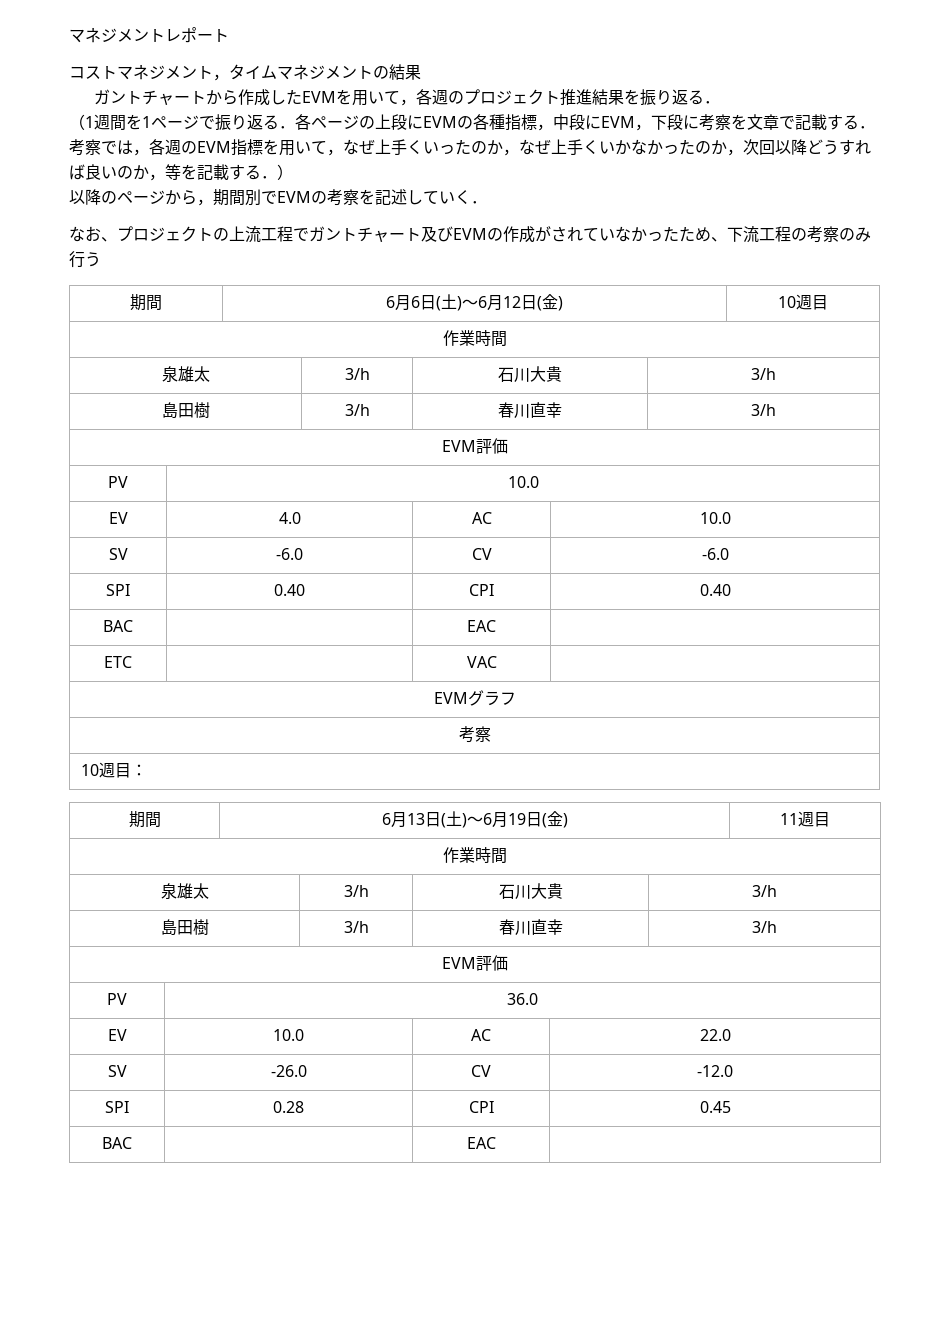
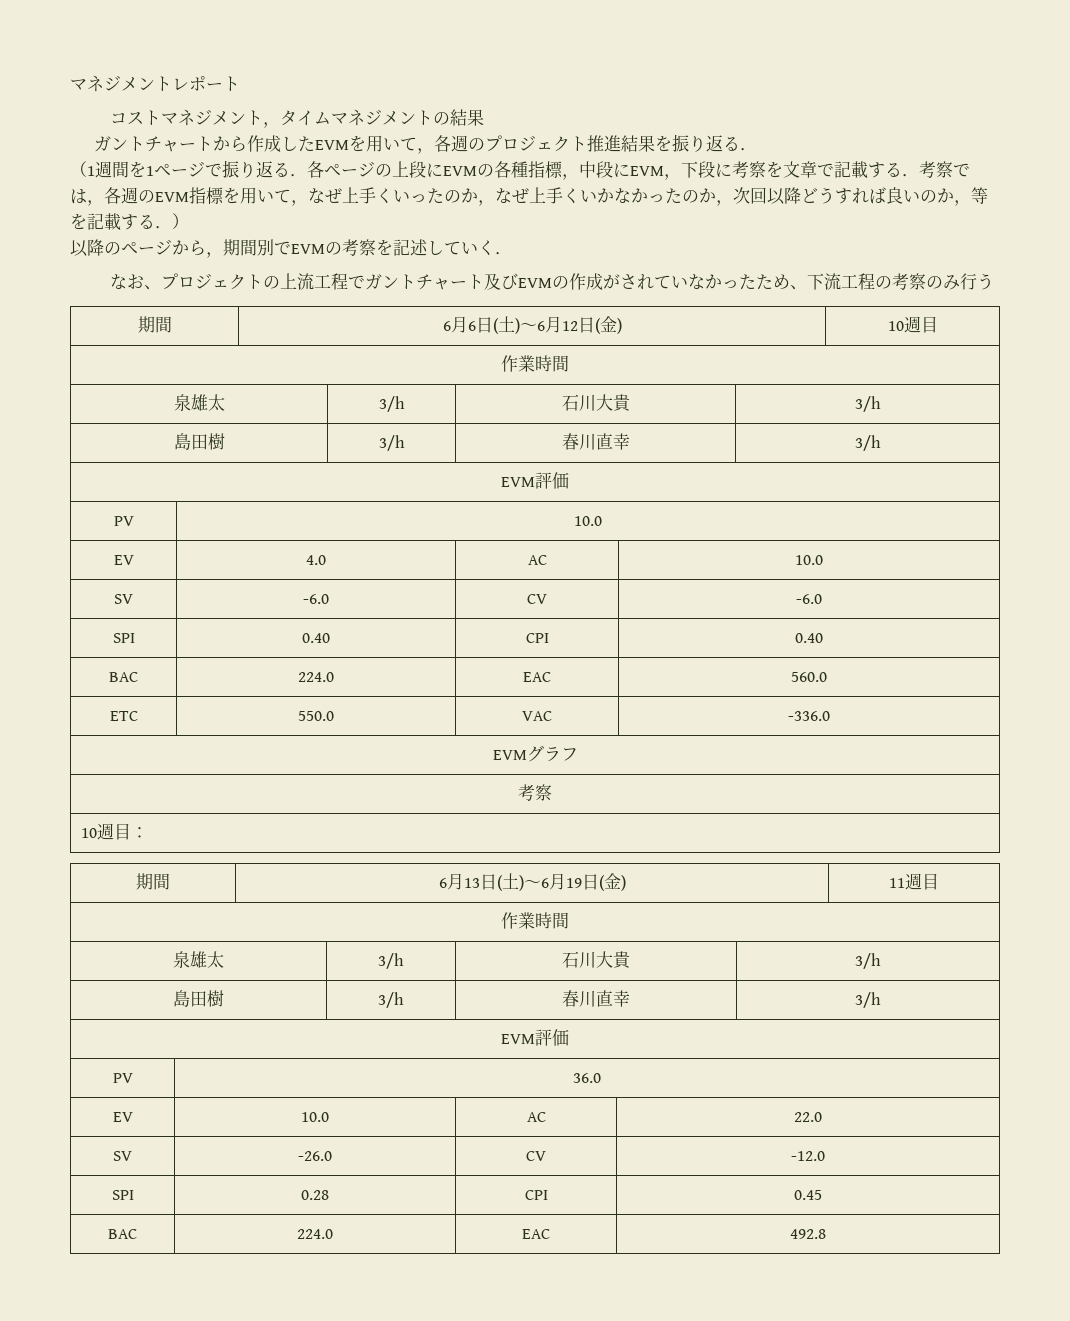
[467,620,496,632] | EAC | -> [298,672,334,682] [523,672,551,682] [791,672,827,682] 224.0 | EAC | 560.0
(132, 662) none -> [298,711,334,721] 550.0
(497, 662) none -> [788,711,830,721] -336.0
[466,1137,496,1149] | EAC | -> [297,1229,333,1239] [522,1229,550,1239] [790,1229,826,1239] 224.0 | EAC | 492.8

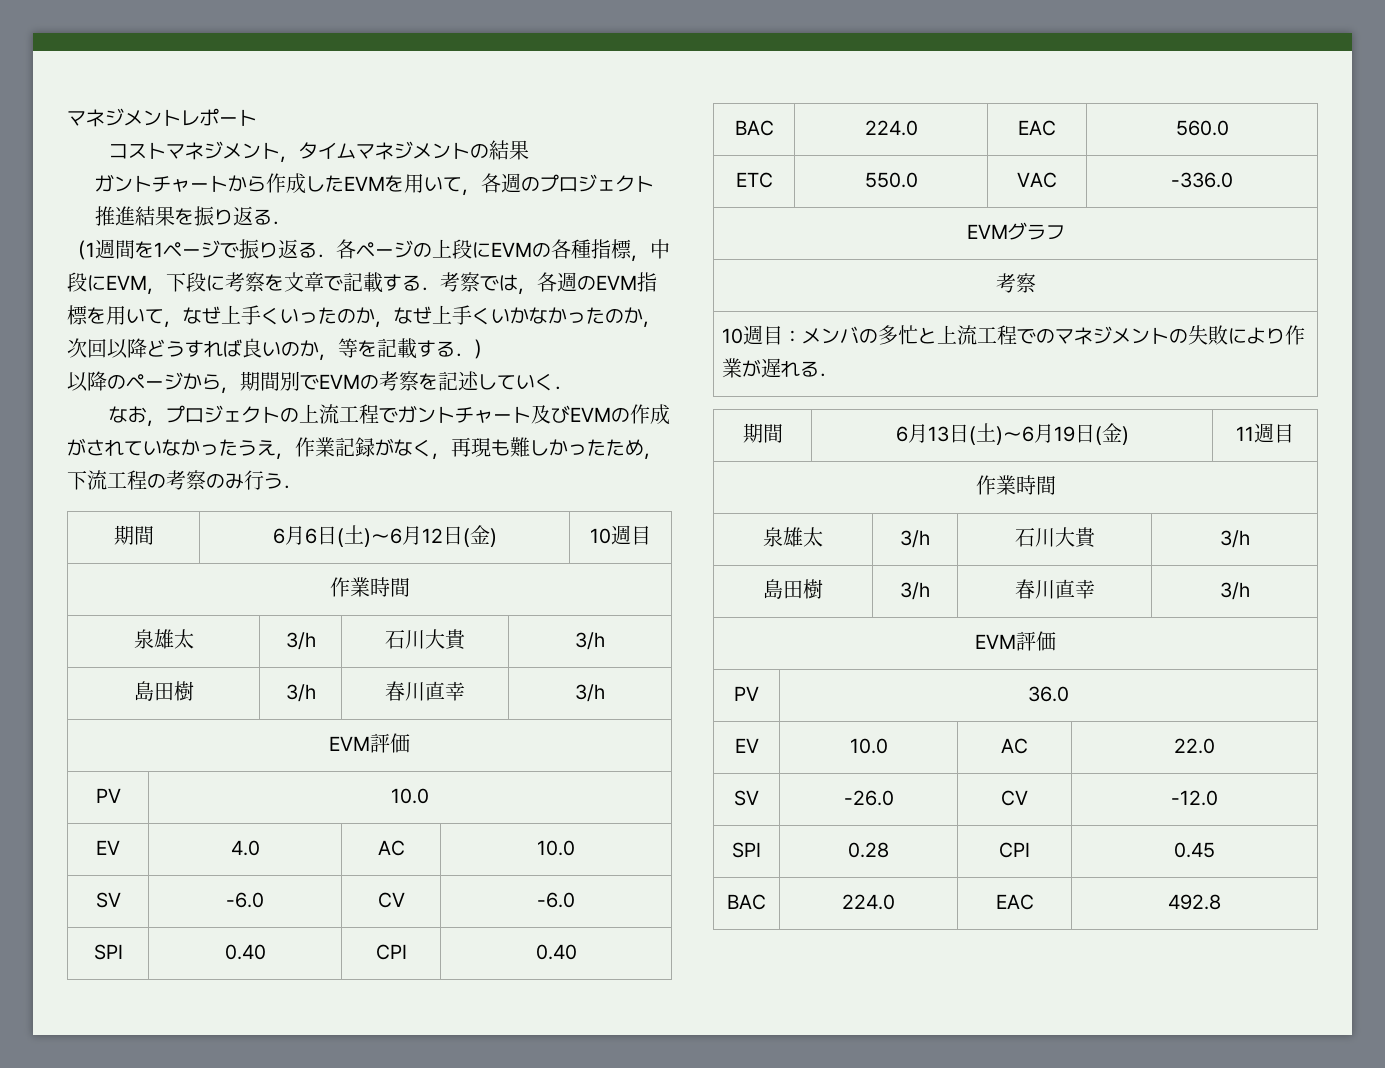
[144,285,162,290] 、 -> [146,420,166,427] ，
[756,274,808,290] ため、 -> [238,437,663,460] うえ，作業記録がなく，再現も難しかったため，
(995, 281) none -> [283,485,302,489] ．
(148, 832) none -> [802,325,1306,345] [722,358,839,378] メンバの多忙と上流工程でのマネジメントの失敗により作業が遅れる．

